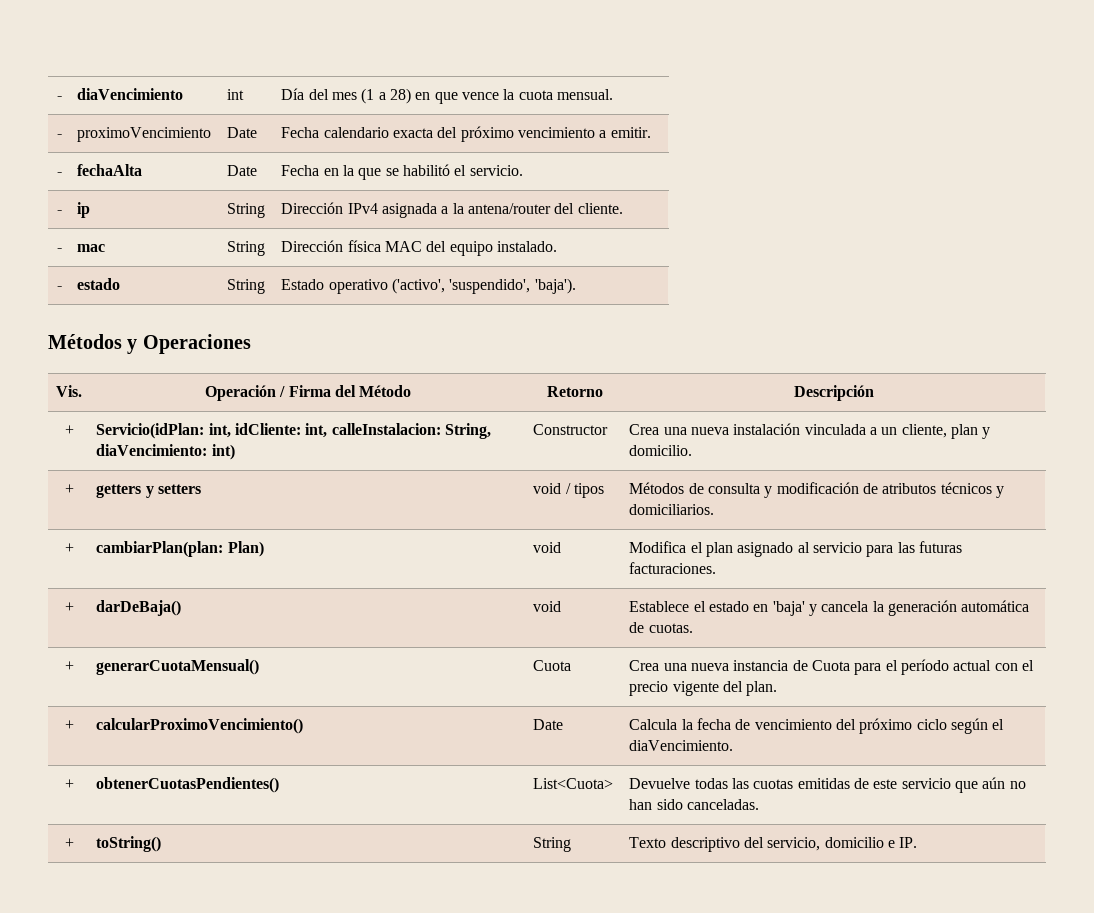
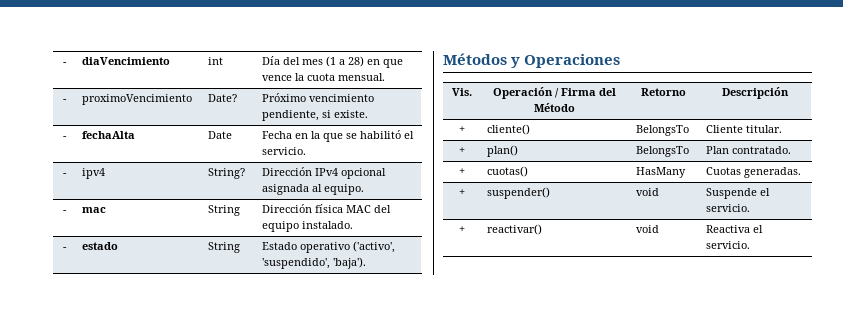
[227,127,258,138] [281,126,651,142] Date | Fecha calendario exacta del próximo vencimiento a emitir. -> [207,94,237,102] [261,93,374,102] [261,110,368,121] Date? | Próximo vencimiento pendiente, si existe.
[77,202,91,218] [227,203,266,218] ip | String -> [81,168,105,179] [207,168,245,179] ipv4 | String?
[382,203,623,218] asignada a la antena/router del cliente. -> [340,168,386,179] [261,184,364,195] opcional asignada al equipo.
[96,423,492,439] [96,444,235,460] [533,424,609,435] [629,423,991,439] [629,445,693,456] [64,484,74,494] [96,484,202,498] [533,483,605,498] [629,482,1004,498] [629,504,715,515] [64,543,74,553] [96,541,264,557] [533,542,562,553] [629,541,962,557] [629,562,717,574] [64,602,74,612] [96,600,182,616] [533,601,562,612] [629,600,1030,616] [629,622,693,633] [64,661,74,671] [96,659,260,675] [533,660,572,671] [629,659,1034,675] [629,681,778,696] [64,720,74,730] [96,718,304,734] [533,719,564,730] [629,718,1005,734] [629,740,734,751] [64,779,74,789] [96,777,280,793] [533,778,614,789] [629,777,1026,793] [629,799,760,810] [64,838,74,848] [96,836,162,852] [533,837,572,852] [629,837,918,852] Servicio(idPlan: int, idCliente: int, calleInstalacion: String, diaVencimiento: int) | Constructor | Crea una nueva instalación vinculada a un cliente, plan y domicilio. // + | getters y setters | void / tipos | Métodos de consulta y modificación de atributos técnicos y domiciliarios. // + | cambiarPlan(plan: Plan) | void | Modifica el plan asignado al servicio para las futuras facturaciones. // + | darDeBaja() | void | Establece el estado en 'baja' y cancela la generación automática de cuotas. // + | generarCuotaMensual() | Cuota | Crea una nueva instancia de Cuota para el período actual con el precio vigente del plan. // + | calcularProximoVencimiento() | Date | Calcula la fecha de vencimiento del próximo ciclo según el diaVencimiento. // + | obtenerCuotasPendientes() | List<Cuota> | Devuelve todas las cuotas emitidas de este servicio que aún no han sido canceladas. // + | toString() | String | Texto descriptivo del servicio, domicilio e IP. -> [486,124,530,135] [635,125,689,136] [705,125,782,133] [458,147,465,154] [486,145,518,157] [635,146,689,157] [705,146,791,154] [458,168,465,175] [486,166,528,177] [635,167,686,178] [705,167,801,178] [458,189,465,196] [486,187,550,199] [635,188,659,196] [705,188,770,199] [705,204,750,212] [458,226,465,233] [486,224,542,235] [635,225,659,233] [705,225,763,233] [705,241,750,249] cliente() | BelongsTo | Cliente titular. // + | plan() | BelongsTo | Plan contratado. // + | cuotas() | HasMany | Cuotas generadas. // + | suspender() | void | Suspende el servicio. // + | reactivar() | void | Reactiva el servicio.

